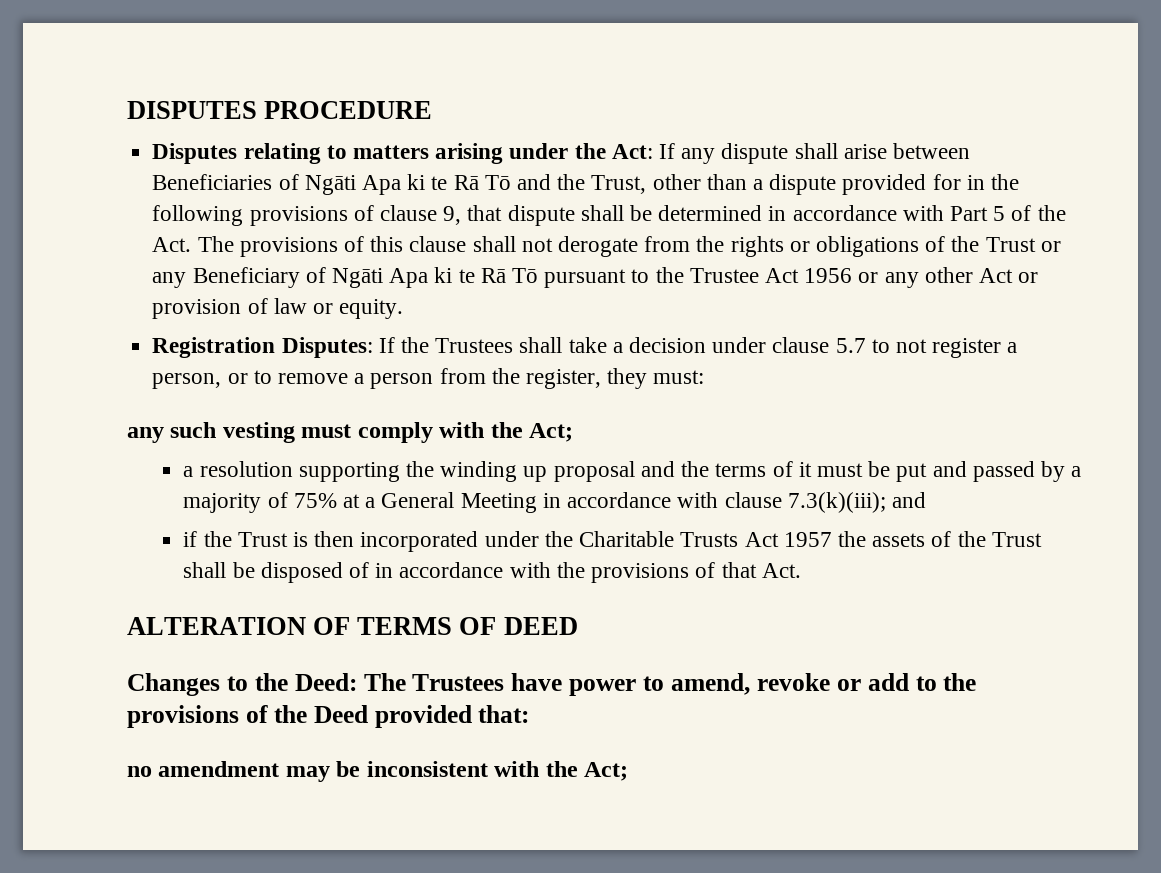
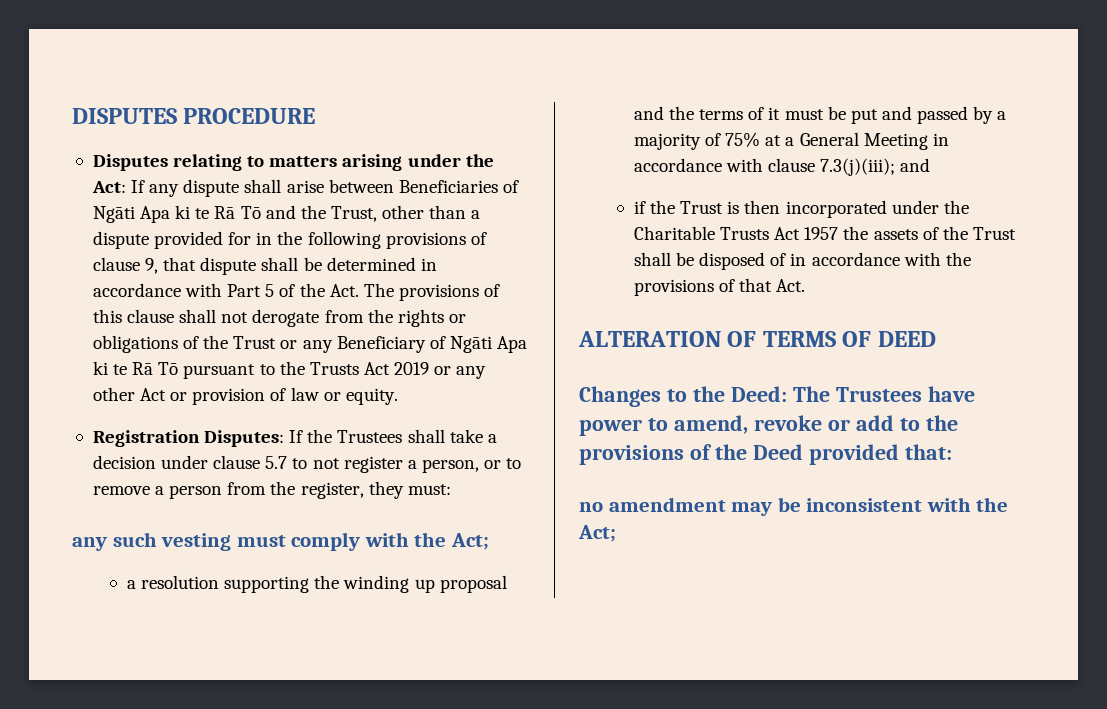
[689,268,853,283] Trustee Act 1956 -> [309,362,430,375] Trusts Act 2019
[787,492,886,513] 7.3(k)(iii); -> [820,158,896,176] 7.3(j)(iii);

